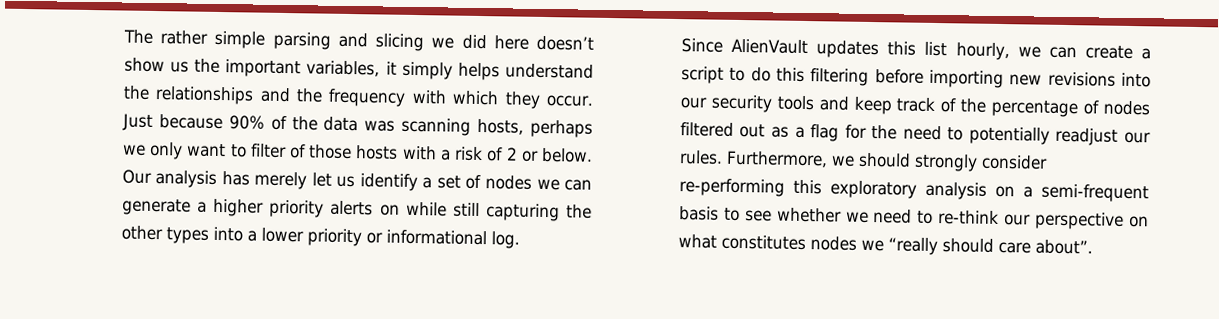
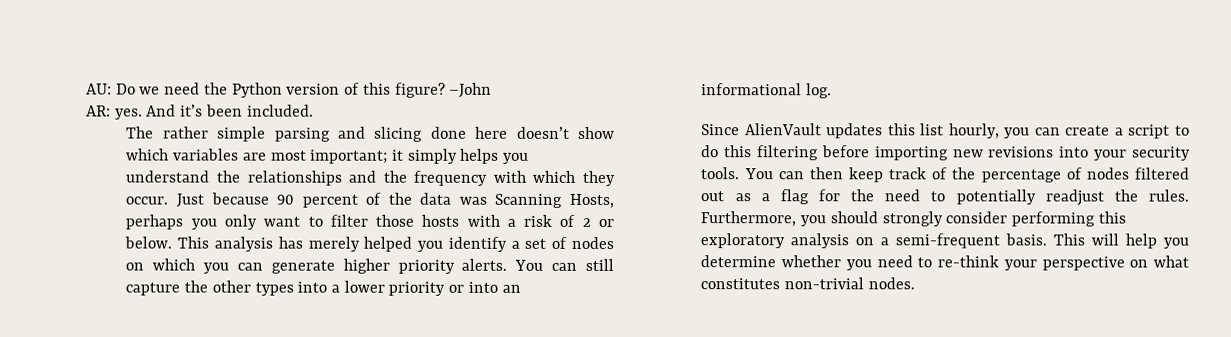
(122, 36) none -> [86,82,493,98] [86,104,314,120] AU: Do we need the Python version of this figure? –John // AR: yes. And it’s been included. //
[431,34,487,50] we did -> [430,126,467,139] done
[170,58,381,78] us the important variables, -> [126,148,389,164] which variables are most important;
(500, 71) none -> [503,152,530,164] you
[228,115,265,130] 90% -> [276,194,358,208] 90 percent
[401,117,593,138] [122,144,146,156] scanning hosts, perhaps we -> [494,193,614,208] [125,214,217,230] Scanning Hosts, perhaps you
[289,144,307,159] of -> (368, 220) none
[121,169,152,184] Our -> [177,236,210,249] This
[311,172,356,188] let us -> [363,236,444,252] helped you
[536,178,560,191] we -> [125,258,230,274] on which you
[197,201,208,213] a -> (335, 267) none
[330,200,560,222] alerts on while still capturing -> [461,258,614,271] [125,282,181,296] alerts. You can still capture
(383, 238) none -> [467,281,521,293] into an
[1017,46,1041,58] we -> [1004,127,1031,139] you
[679,94,849,113] our security tools and -> [1094,146,1191,161] [700,167,844,180] your security tools. You can then
[1124,131,1151,144] our -> [1113,189,1138,202] the
[830,155,855,167] we -> [800,215,827,227] you
[678,178,785,197] re-performing -> [1011,211,1096,227] performing
[678,206,869,223] basis to see whether we -> [1005,233,1189,249] [700,255,872,271] basis. This will help you determine whether you
[1004,214,1032,226] our -> [1003,259,1037,271] your
[809,236,1093,256] nodes we “really should care about”. -> [784,277,915,290] non-trivial nodes.

